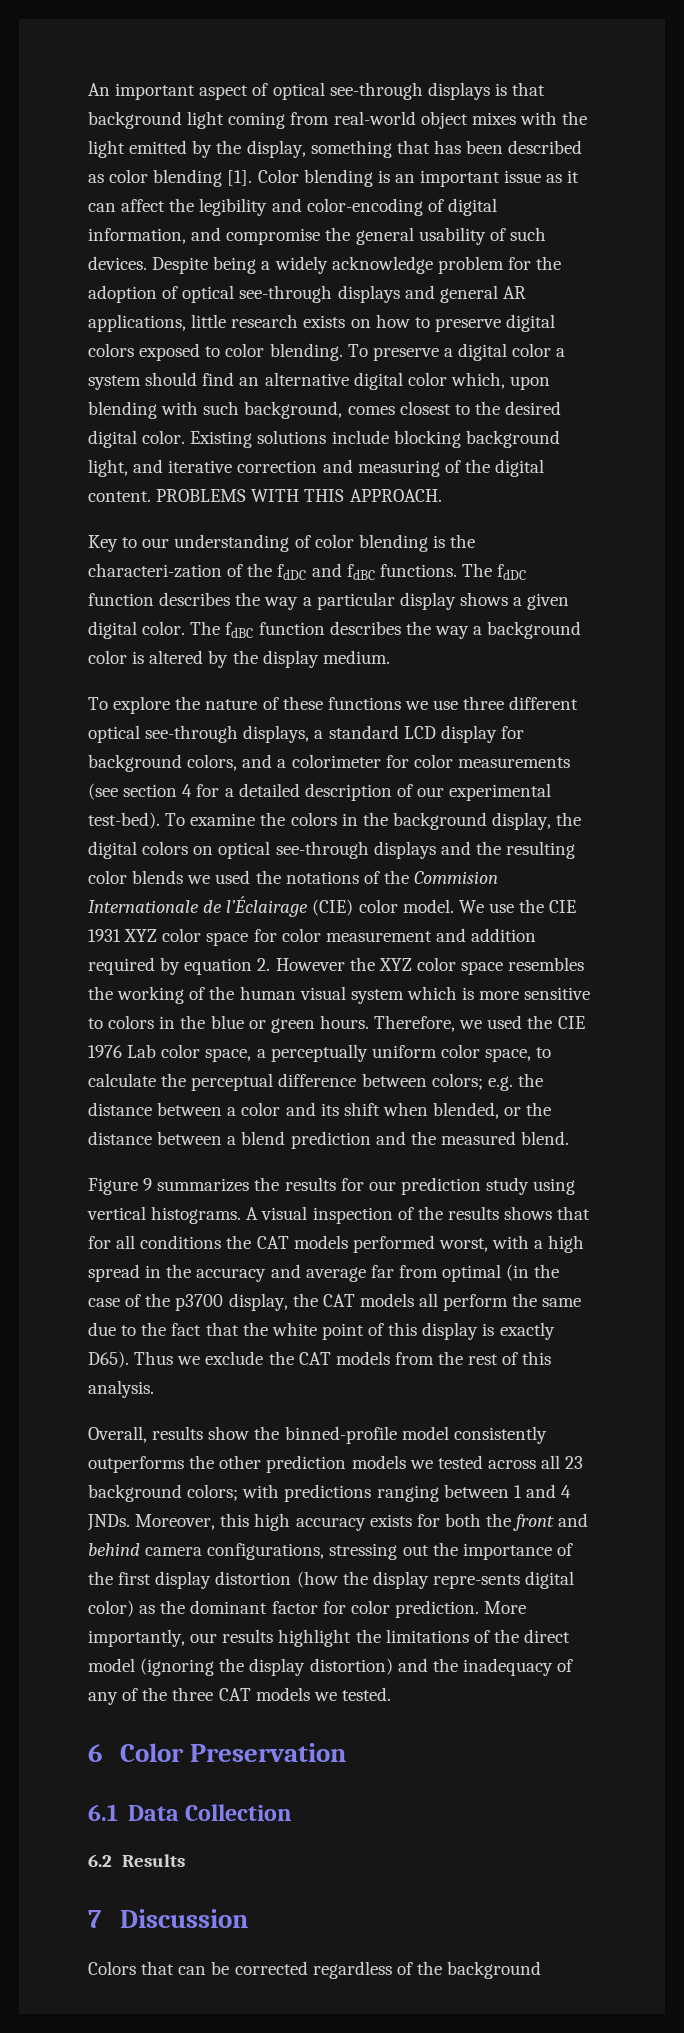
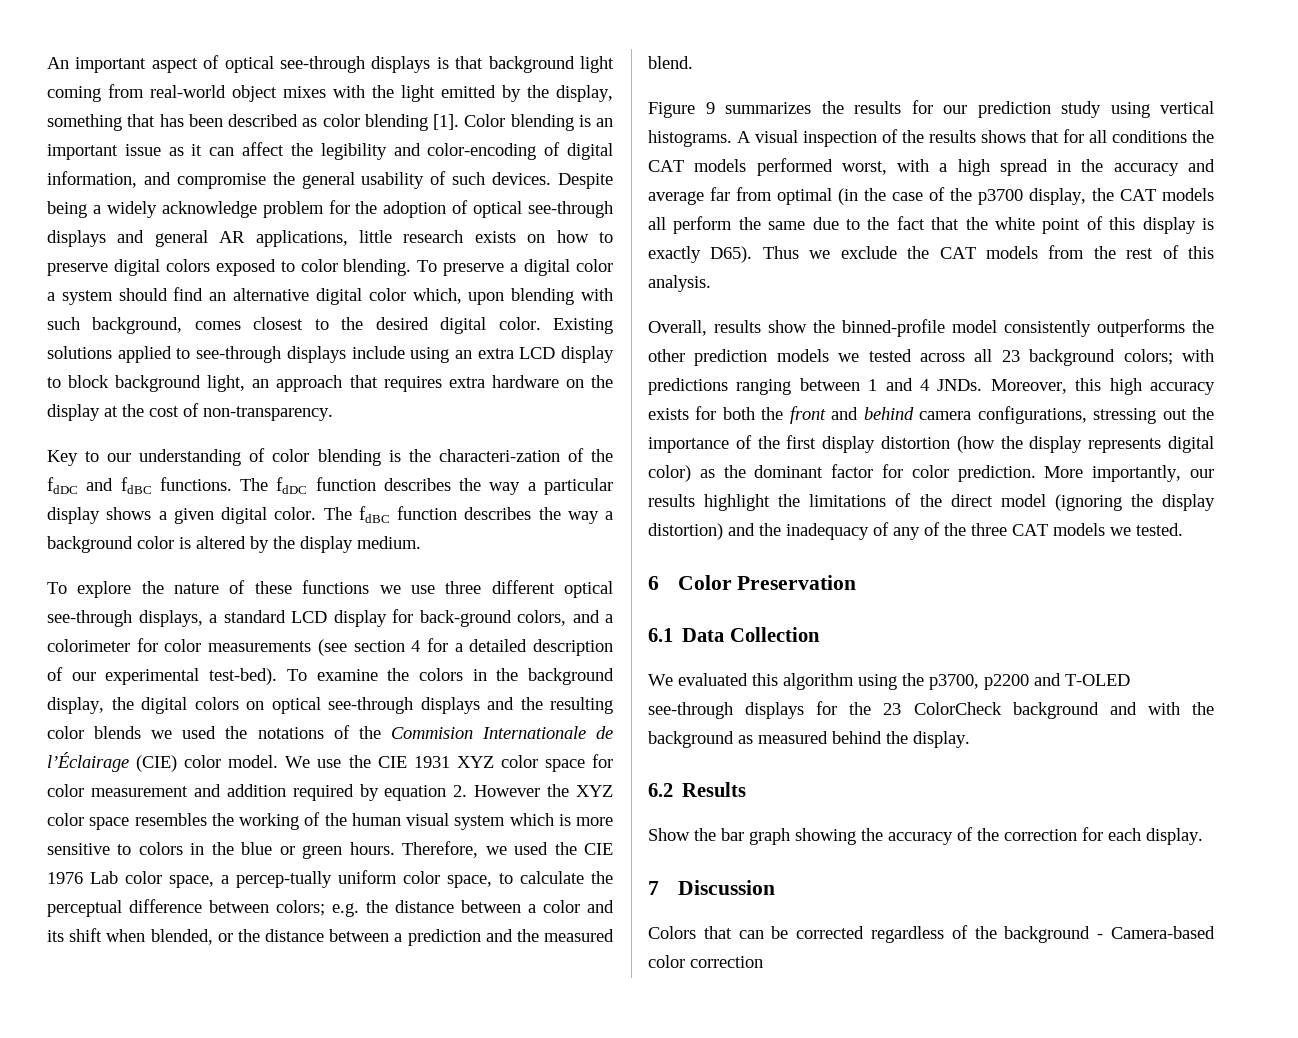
[331,430,560,448] [88,459,545,477] [88,489,442,502] include blocking background light, and iterative correction and measuring of the digital content. PROBLEMS WITH THIS APPROACH. -> [117,346,614,363] [47,375,613,392] [47,403,333,421] applied to see-through displays include using an extra LCD display to block background light, an approach that requires extra hardware on the display at the cost of non-transparency.
[88,754,182,772] background -> [419,610,512,627] back-ground
[270,1044,368,1062] perceptually -> [236,871,332,888] percep-tually
[241,1131,286,1145] blend -> (403, 937) none
[432,1574,520,1589] repre-sents -> [1088,438,1162,453] represents
[88,1854,185,1867] 6.2 Results -> [648,673,1130,690] [648,701,1214,719] [648,731,970,748] [648,782,747,797] [648,827,1203,845] We evaluated this algorithm using the p3700, p2200 and T-OLED see-through displays for the 23 ColorCheck background and with the background as measured behind the display. // 6.2 Results // Show the bar graph showing the accuracy of the correction for each display.
(542, 1970) none -> [1097,926,1215,939] [648,955,763,968] - Camera-based color correction

